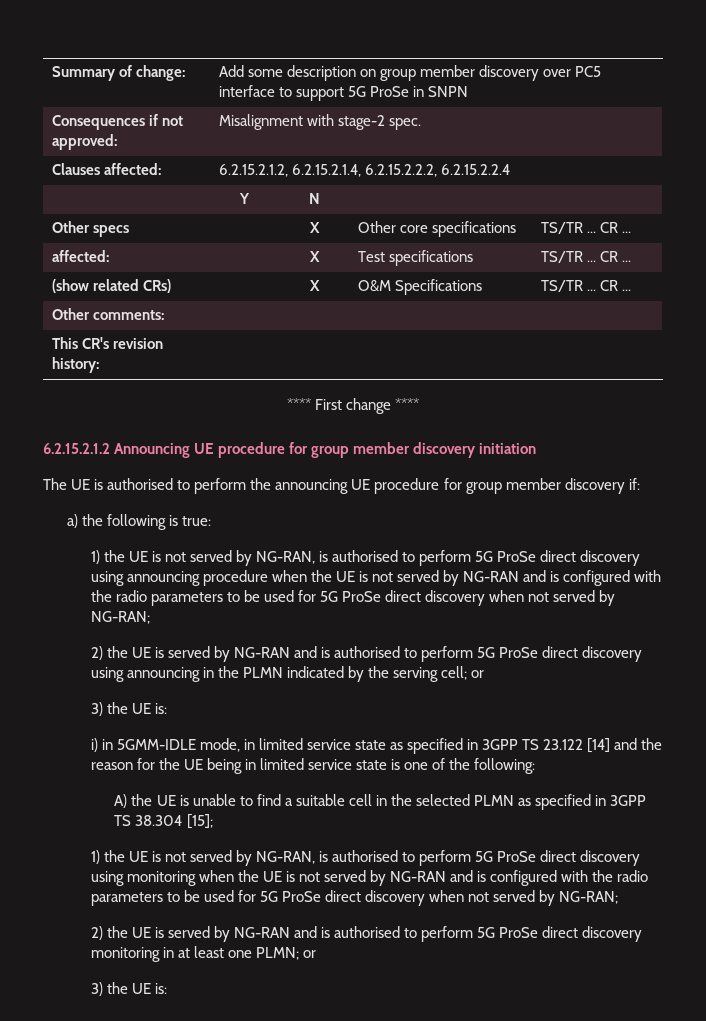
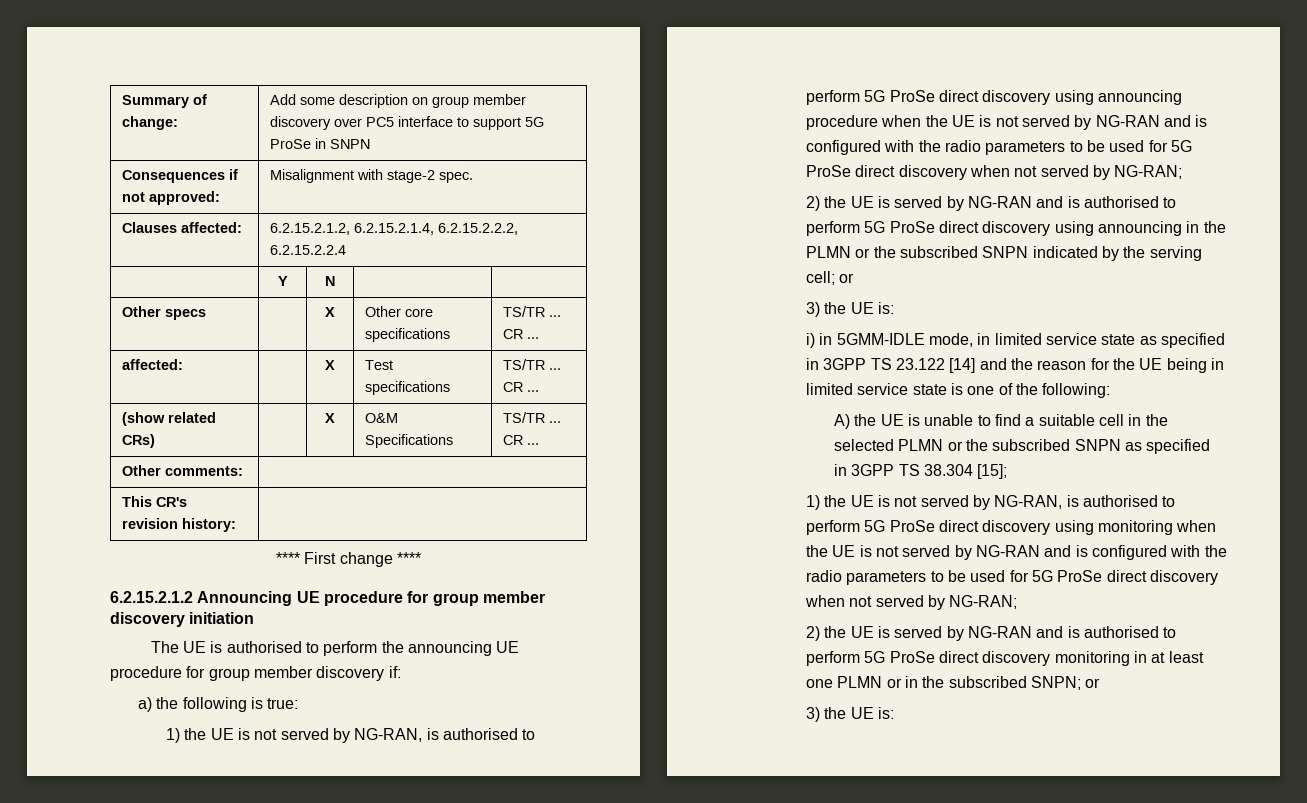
(283, 672) none -> [855,246,1029,258] or the subscribed SNPN
(515, 800) none -> [947,439,1121,451] or the subscribed SNPN
[255,947,299,960] PLMN; -> [837,676,1081,690] PLMN or in the subscribed SNPN;

